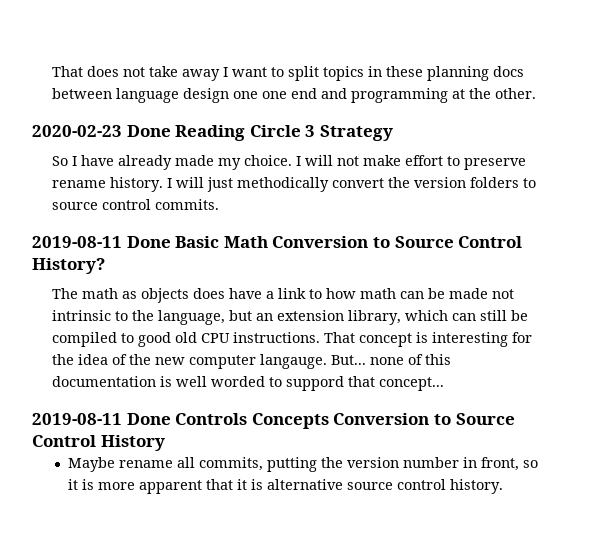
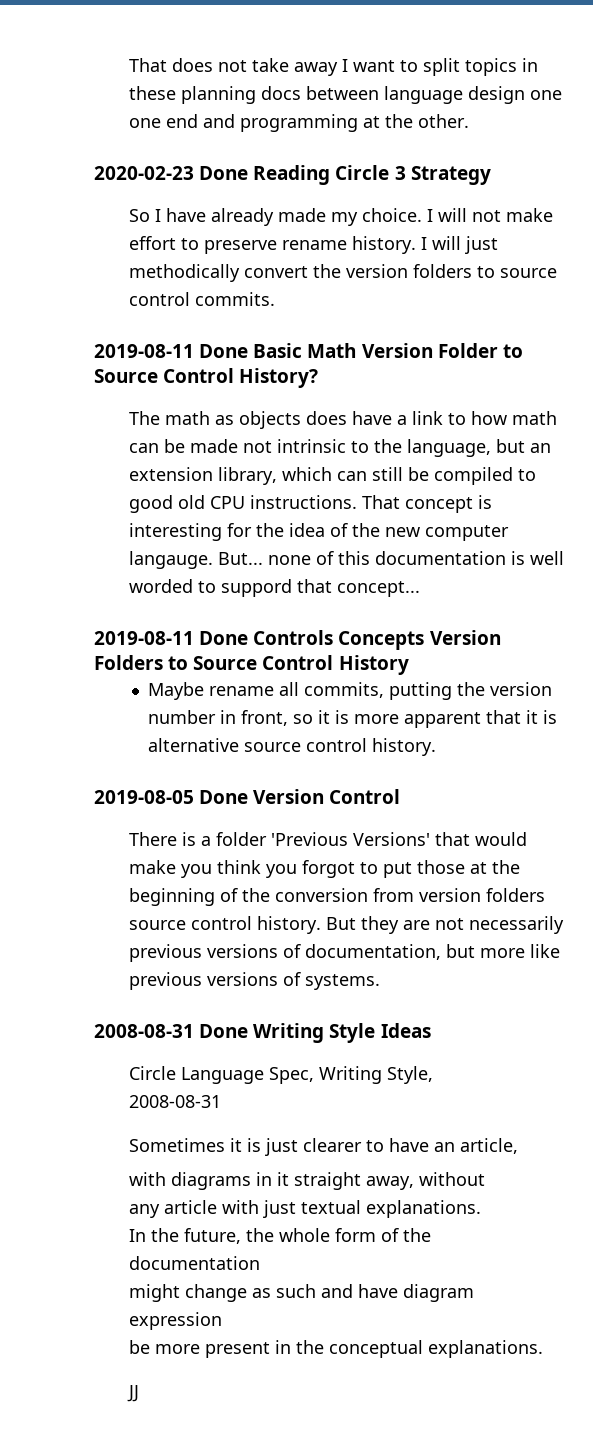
[272,236,369,248] Conversion -> [361,343,498,358] Version Folder
[333,413,430,425] Conversion -> [429,630,501,645] [94,655,163,670] Version Folders
(503, 486) none -> [94,789,401,804] [128,832,527,846] [128,860,520,878] [128,888,545,906] [128,916,564,934] [128,944,560,962] [128,972,380,990] [94,1023,431,1043] [128,1066,433,1084] [128,1095,221,1108] [128,1138,518,1156] [128,1172,485,1190] [128,1200,481,1218] [128,1228,431,1244] [128,1256,260,1270] [128,1284,474,1302] [128,1312,222,1330] [128,1340,543,1358] [126,1385,139,1402] // 2019-08-05 Done Version Control // There is a folder 'Previous Versions' that would make you think you forgot to put those at the beginning of the conversion from version folders source control history. But they are not necessarily previous versions of documentation, but more like previous versions of systems. // 2008-08-31 Done Writing Style Ideas // Circle Language Spec, Writing Style, // 2008-08-31 // Sometimes it is just clearer to have an article, // with diagrams in it straight away, without // any article with just textual explanations. // In the future, the whole form of the documentation // might change as such and have diagram expression // be more present in the conceptual explanations. // JJ

